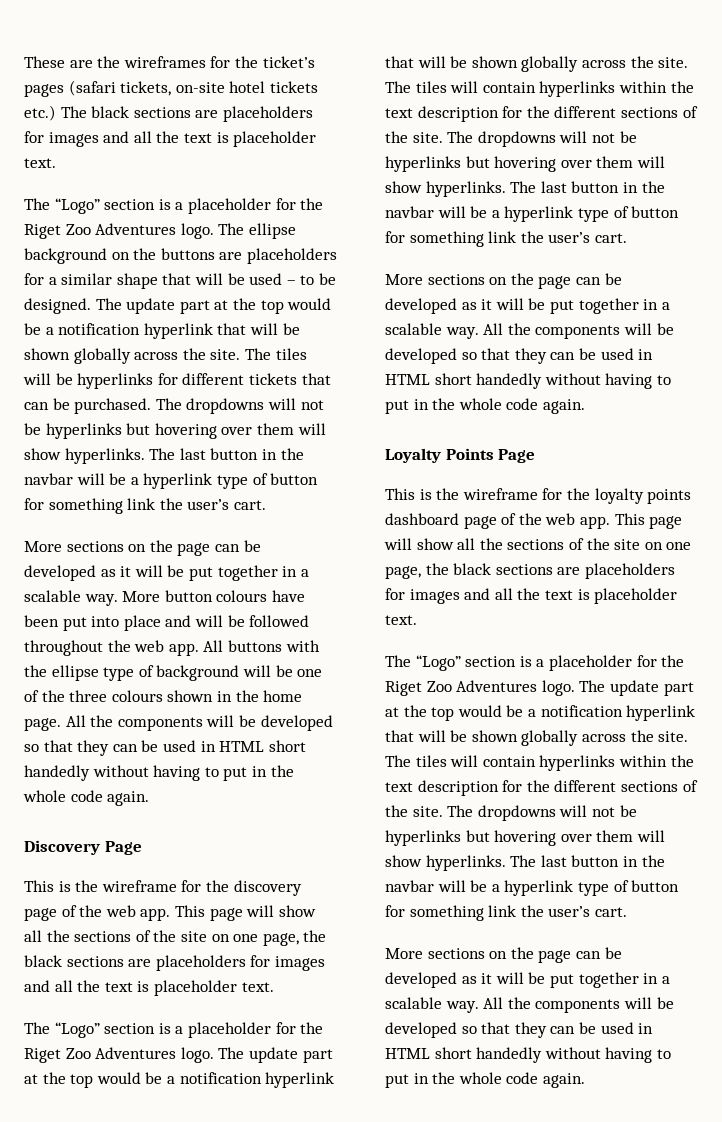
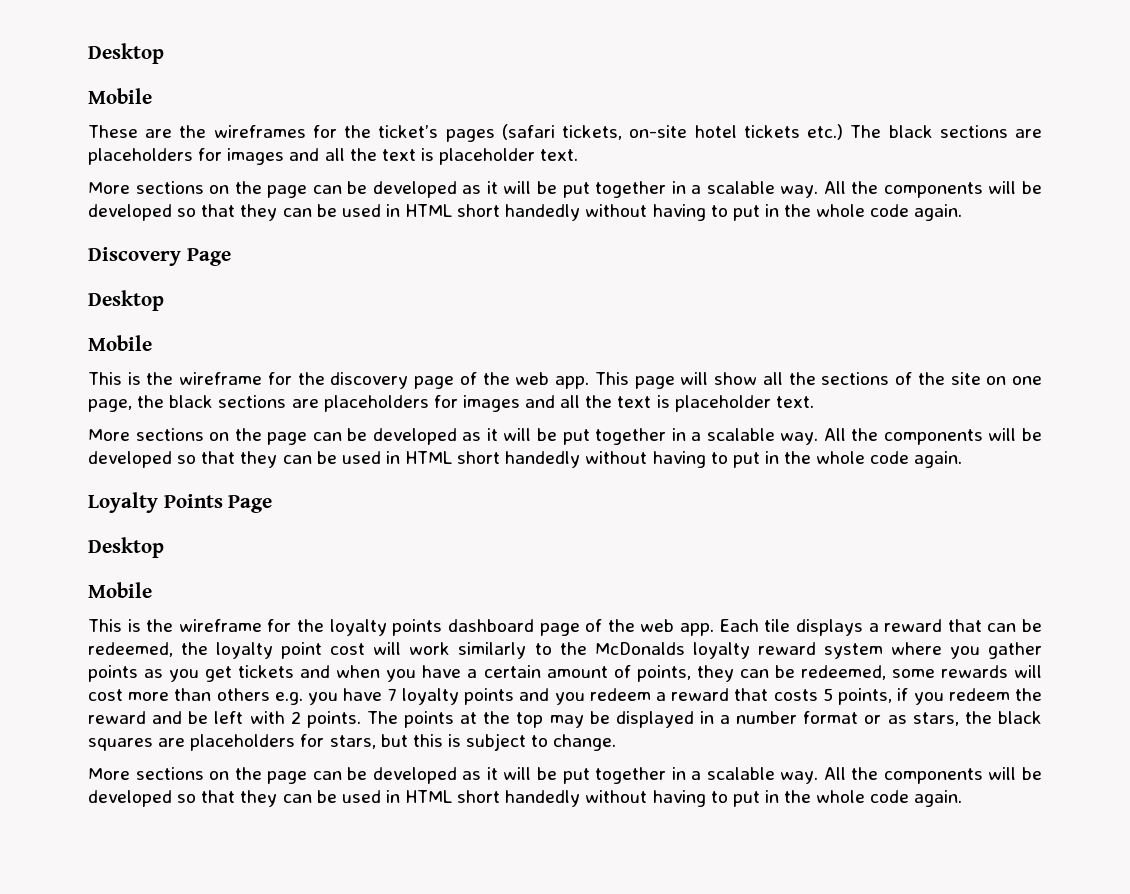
(24, 62) none -> [88,43,164,64] [88,88,152,104] Desktop // Mobile //
[24,198,324,214] [24,223,296,239] [24,248,337,264] [24,273,336,289] [24,298,332,314] [24,323,300,339] [24,348,307,364] [23,373,331,389] [24,398,324,414] [24,423,326,439] [24,448,304,464] [24,473,319,489] [24,498,266,514] // The “Logo” section is a placeholder for the Riget Zoo Adventures logo. The ellipse background on the buttons are placeholders for a similar shape that will be used – to be designed. The update part at the top would be a notification hyperlink that will be shown globally across the site. The tiles will be hyperlinks for different tickets that can be purchased. The dropdowns will not be hyperlinks but hovering over them will show hyperlinks. The last button in the navbar will be a hyperlink type of button for something link the user’s cart. -> (579, 155) none
[122,590,305,602] [24,615,310,631] [24,640,320,656] [24,665,323,681] [24,690,303,702] [24,718,61,731] More button colours have been put into place and will be followed throughout the web app. All buttons with the ellipse type of background will be one of the three colours shown in the home page. -> (819, 191) none
(142, 848) none -> [88,290,164,311] [88,335,152,351] // Desktop // Mobile
[24,1022,324,1038] [24,1047,333,1063] [24,1072,335,1088] [385,56,689,72] [385,81,694,97] [385,106,698,122] [385,131,637,147] [385,156,665,172] [385,181,665,197] [385,206,680,222] [385,231,627,247] // The “Logo” section is a placeholder for the Riget Zoo Adventures logo. The update part at the top would be a notification hyperlink that will be shown globally across the site. The tiles will contain hyperlinks within the text description for the different sections of the site. The dropdowns will not be hyperlinks but hovering over them will show hyperlinks. The last button in the navbar will be a hyperlink type of button for something link the user’s cart. -> (814, 402) none
(536, 456) none -> [88,537,164,558] [88,582,152,598] // Desktop // Mobile
[614,513,683,529] [384,538,692,550] [385,563,675,579] [385,588,678,604] [385,615,417,625] [385,655,685,671] [385,680,694,696] [385,705,696,721] [385,730,689,746] [385,755,694,771] [385,780,698,796] [385,805,637,821] [385,830,665,846] [385,855,665,871] [385,880,680,896] [385,905,627,921] This page will show all the sections of the site on one page, the black sections are placeholders for images and all the text is placeholder text. // The “Logo” section is a placeholder for the Riget Zoo Adventures logo. The update part at the top would be a notification hyperlink that will be shown globally across the site. The tiles will contain hyperlinks within the text description for the different sections of the site. The dropdowns will not be hyperlinks but hovering over them will show hyperlinks. The last button in the navbar will be a hyperlink type of button for something link the user’s cart. -> [719,619,1042,636] [88,642,1042,659] [88,665,1042,682] [88,688,1043,705] [88,711,1043,728] [88,733,617,751] Each tile displays a reward that can be redeemed, the loyalty point cost will work similarly to the McDonalds loyalty reward system where you gather points as you get tickets and when you have a certain amount of points, they can be redeemed, some rewards will cost more than others e.g. you have 7 loyalty points and you redeem a reward that costs 5 points, if you redeem the reward and be left with 2 points. The points at the top may be displayed in a number format or as stars, the black squares are placeholders for stars, but this is subject to change.

